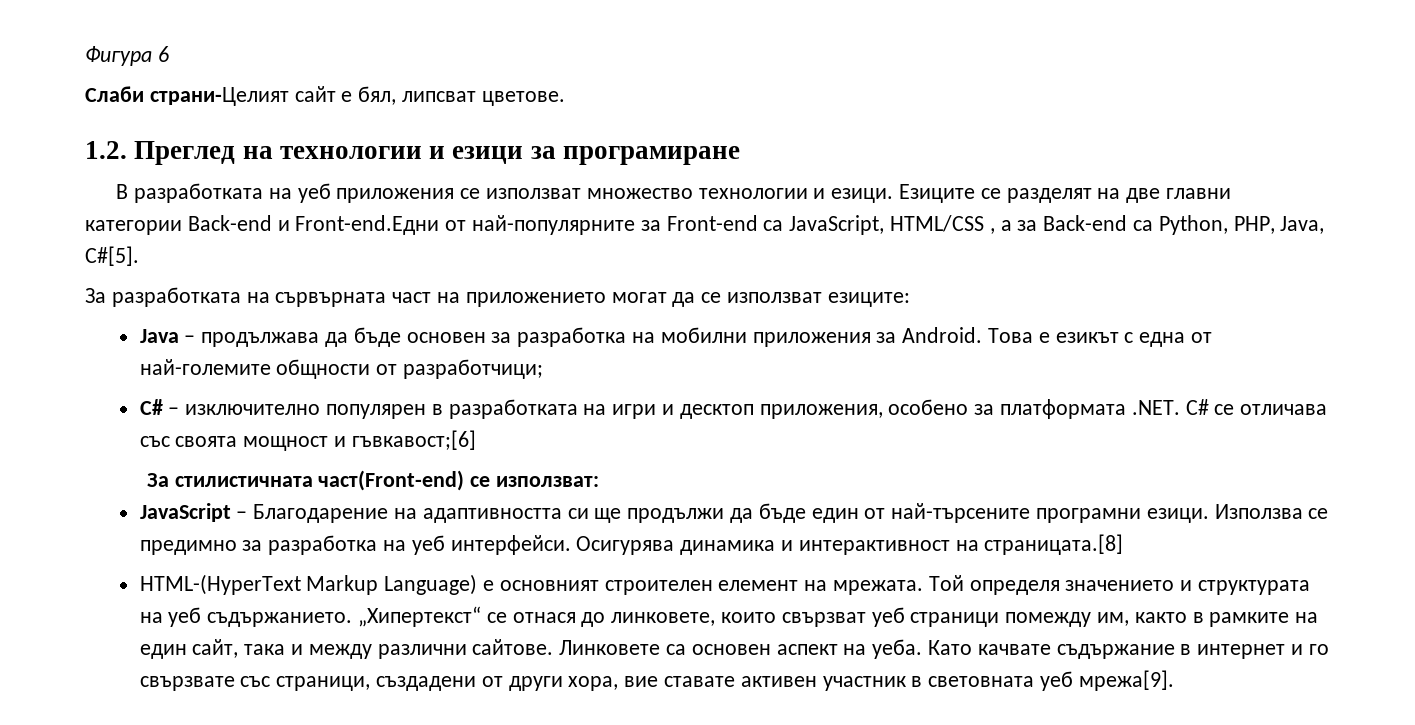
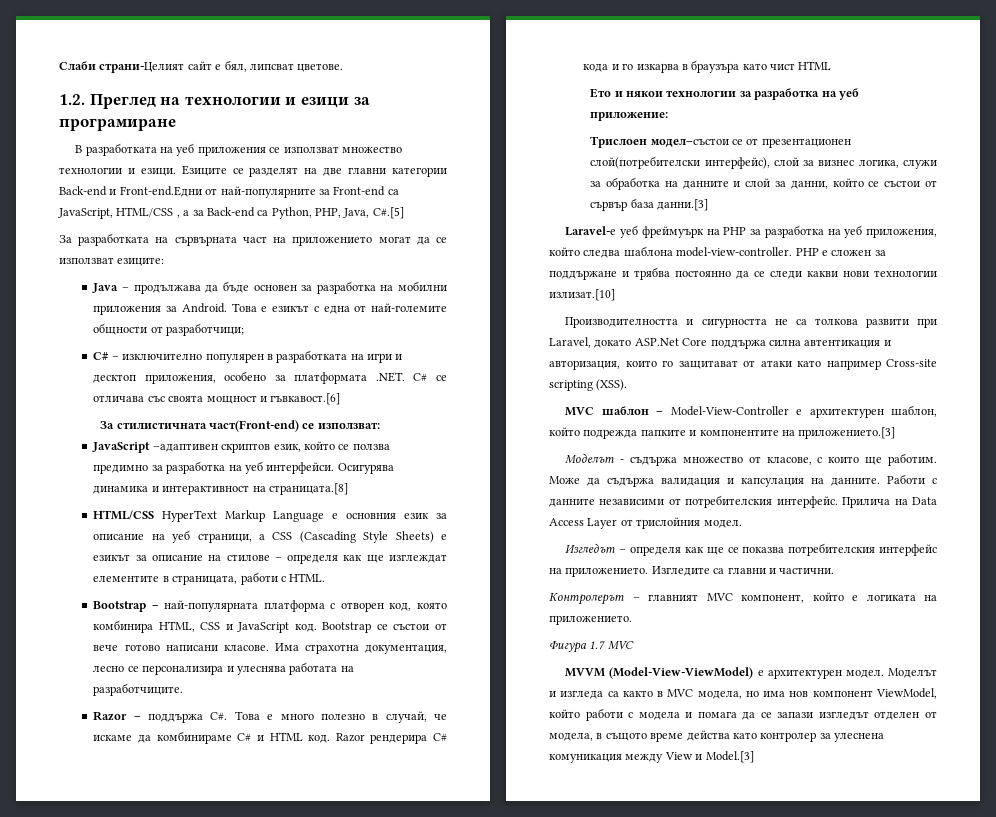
[85,46,169,66] Фигура 6 // -> (59, 65) none
[85,246,139,266] C#[5]. -> [372,207,404,219] C#.[5]
[351,430,476,450] гъвкавост;[6] -> [270,393,341,405] гъвкавост.[6]
[236,503,1329,523] – Благодарение на адаптивността си ще продължи да бъде един от най-търсените програмни езици. Използва се -> [152,441,390,453] –адаптивен скриптов език, който се ползва
[139,574,1310,595] [139,606,1319,627] [139,639,1329,659] [139,670,1174,691] HTML-(HyperText Markup Language) е основният строителен елемент на мрежата. Той определя значението и структурата на уеб съдържанието. „Хипертекст“ се отнася до линковете, които свързват уеб страници помежду им, както в рамките на един сайт, така и между различни сайтове. Линковете са основен аспект на уеба. Като качвате съдържание в интернет и го свързвате със страници, създадени от други хора, вие ставате активен участник в световната уеб мрежа[9]. -> [93,510,448,522] [93,530,447,543] [93,554,447,564] [93,572,326,585] [93,600,447,612] [93,620,448,633] [93,643,447,654] [93,662,354,675] [93,683,184,696] [93,711,447,723] [93,731,447,744] [583,60,832,73] [590,88,859,100] [590,112,669,121] [590,136,851,148] [590,156,937,169] [590,177,937,190] [590,198,709,211] [565,225,937,238] [549,246,886,258] [549,267,937,280] [549,289,615,301] [565,317,937,328] [549,337,891,349] [549,359,937,370] [549,379,628,391] [565,405,937,418] [549,427,896,439] [565,453,938,466] [549,474,937,487] [549,495,937,508] [549,517,742,529] [565,543,937,556] [549,566,835,577] [549,592,937,605] [549,615,632,625] [549,641,634,653] [565,667,937,679] [549,688,937,699] [549,708,937,721] [549,730,884,742] [549,751,754,763] HTML/CSS HyperText Markup Language е основния език за описание на уеб страници, а CSS (Cascading Style Sheets) е езикът за описание на стилове – определя как ще изглеждат елементите в страницата, работи с HTML. // Bootstrap – най-популярната платформа с отворен код, която комбинира HTML, CSS и JavaScript код. Bootstrap се състои от вече готово написани класове. Има страхотна документация, лесно се персонализира и улеснява работата на разработчиците. // Razor – поддържа C#. Това е много полезно в случай, че искаме да комбинираме C# и HTML код. Razor рендерира C# кода и го изкарва в браузъра като чист HTML // Ето и някои технологии за разработка на уеб приложение: // Трислоен модел–състои се от презентационен слой(потребителски интерфейс), слой за визнес логика, служи за обработка на данните и слой за данни, който се състои от сървър база данни.[3] // Laravel-е уеб фреймуърк на PHP за разработка на уеб приложения, който следва шаблона model-view-controller. PHP е сложен за поддържане и трябва постоянно да се следи какви нови технологии излизат.[10] // Производителността и сигурността не са толкова развити при Laravel, докато ASP.Net Core поддържа силна автентикация и авторизация, които го защитават от атаки като например Cross-site scripting (XSS). // MVC шаблон – Model-View-Controller е архитектурен шаблон, който подрежда папките и компонентите на приложението.[3] // Моделът - съдържа множество от класове, с които ще работим. Може да съдържа валидация и капсулация на данните. Работи с данните независими от потребителския интерфейс. Прилича на Data Access Layer от трислойния модел. // Изгледът – определя как ще се показва потребителския интерфейс на приложението. Изгледите са главни и частични. // Контролерът – главният MVC компонент, който е логиката на приложението. // Фигура 1.7 MVC // MVVM (Model-View-ViewModel) е архитектурен модел. Моделът и изгледа са както в MVC модела, но има нов компонент ViewModel, който работи с модела и помага да се запази изгледът отделен от модела, в същото време действа като контролер за улеснена комуникация между View и Model.[3]

